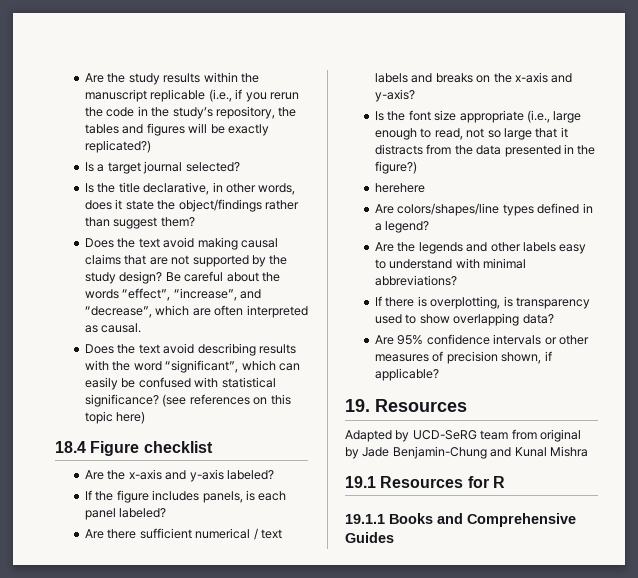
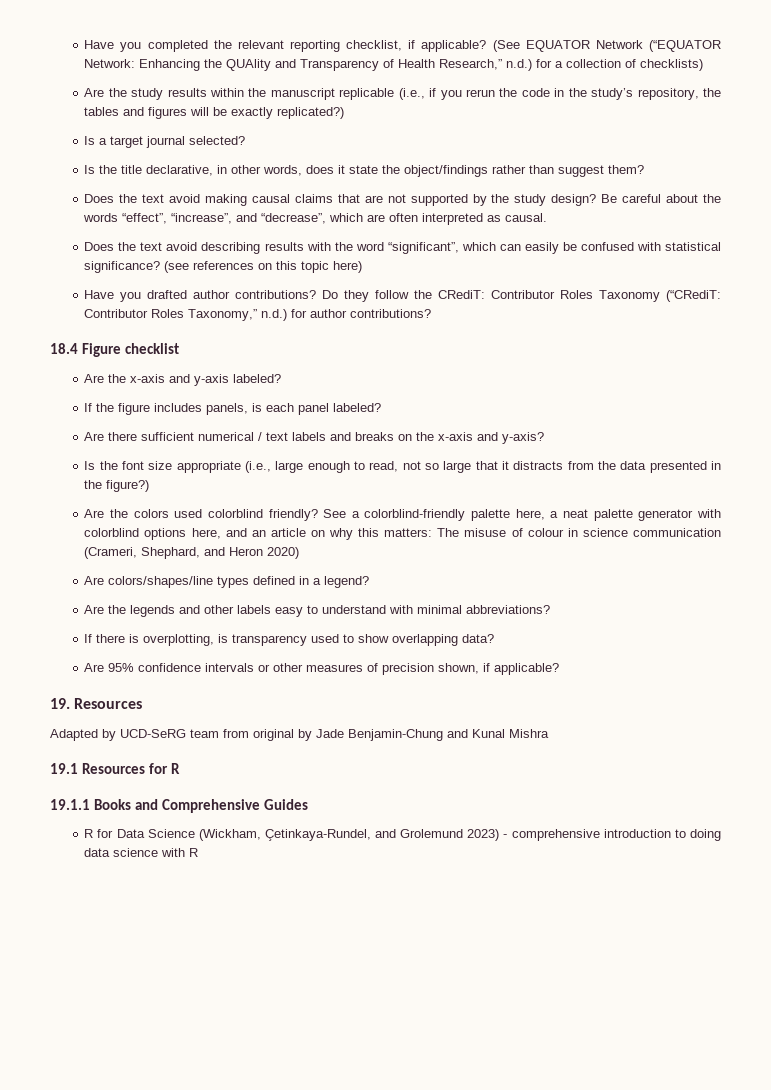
(85, 78) none -> [84,40,721,52] [84,59,704,71] Have you completed the relevant reporting checklist, if applicable? (See EQUATOR Network (“EQUATOR Network: Enhancing the QUAlity and Transparency of Health Research,” n.d.) for a collection of checklists) //
(146, 417) none -> [84,290,722,302] [84,309,432,321] // Have you drafted author contributions? Do they follow the CRediT: Contributor Roles Taxonomy (“CRediT: Contributor Roles Taxonomy,” n.d.) for author contributions?
[375,183,426,193] herehere -> [84,509,721,521] [84,528,721,540] [84,547,300,559] Are the colors used colorblind friendly? See a colorblind-friendly palette here, a neat palette generator with colorblind options here, and an article on why this matters: The misuse of colour in science communication (Crameri, Shephard, and Heron 2020)
(394, 537) none -> [84,829,722,841] [84,848,199,857] // R for Data Science (Wickham, Çetinkaya-Rundel, and Grolemund 2023) - comprehensive introduction to doing data science with R

